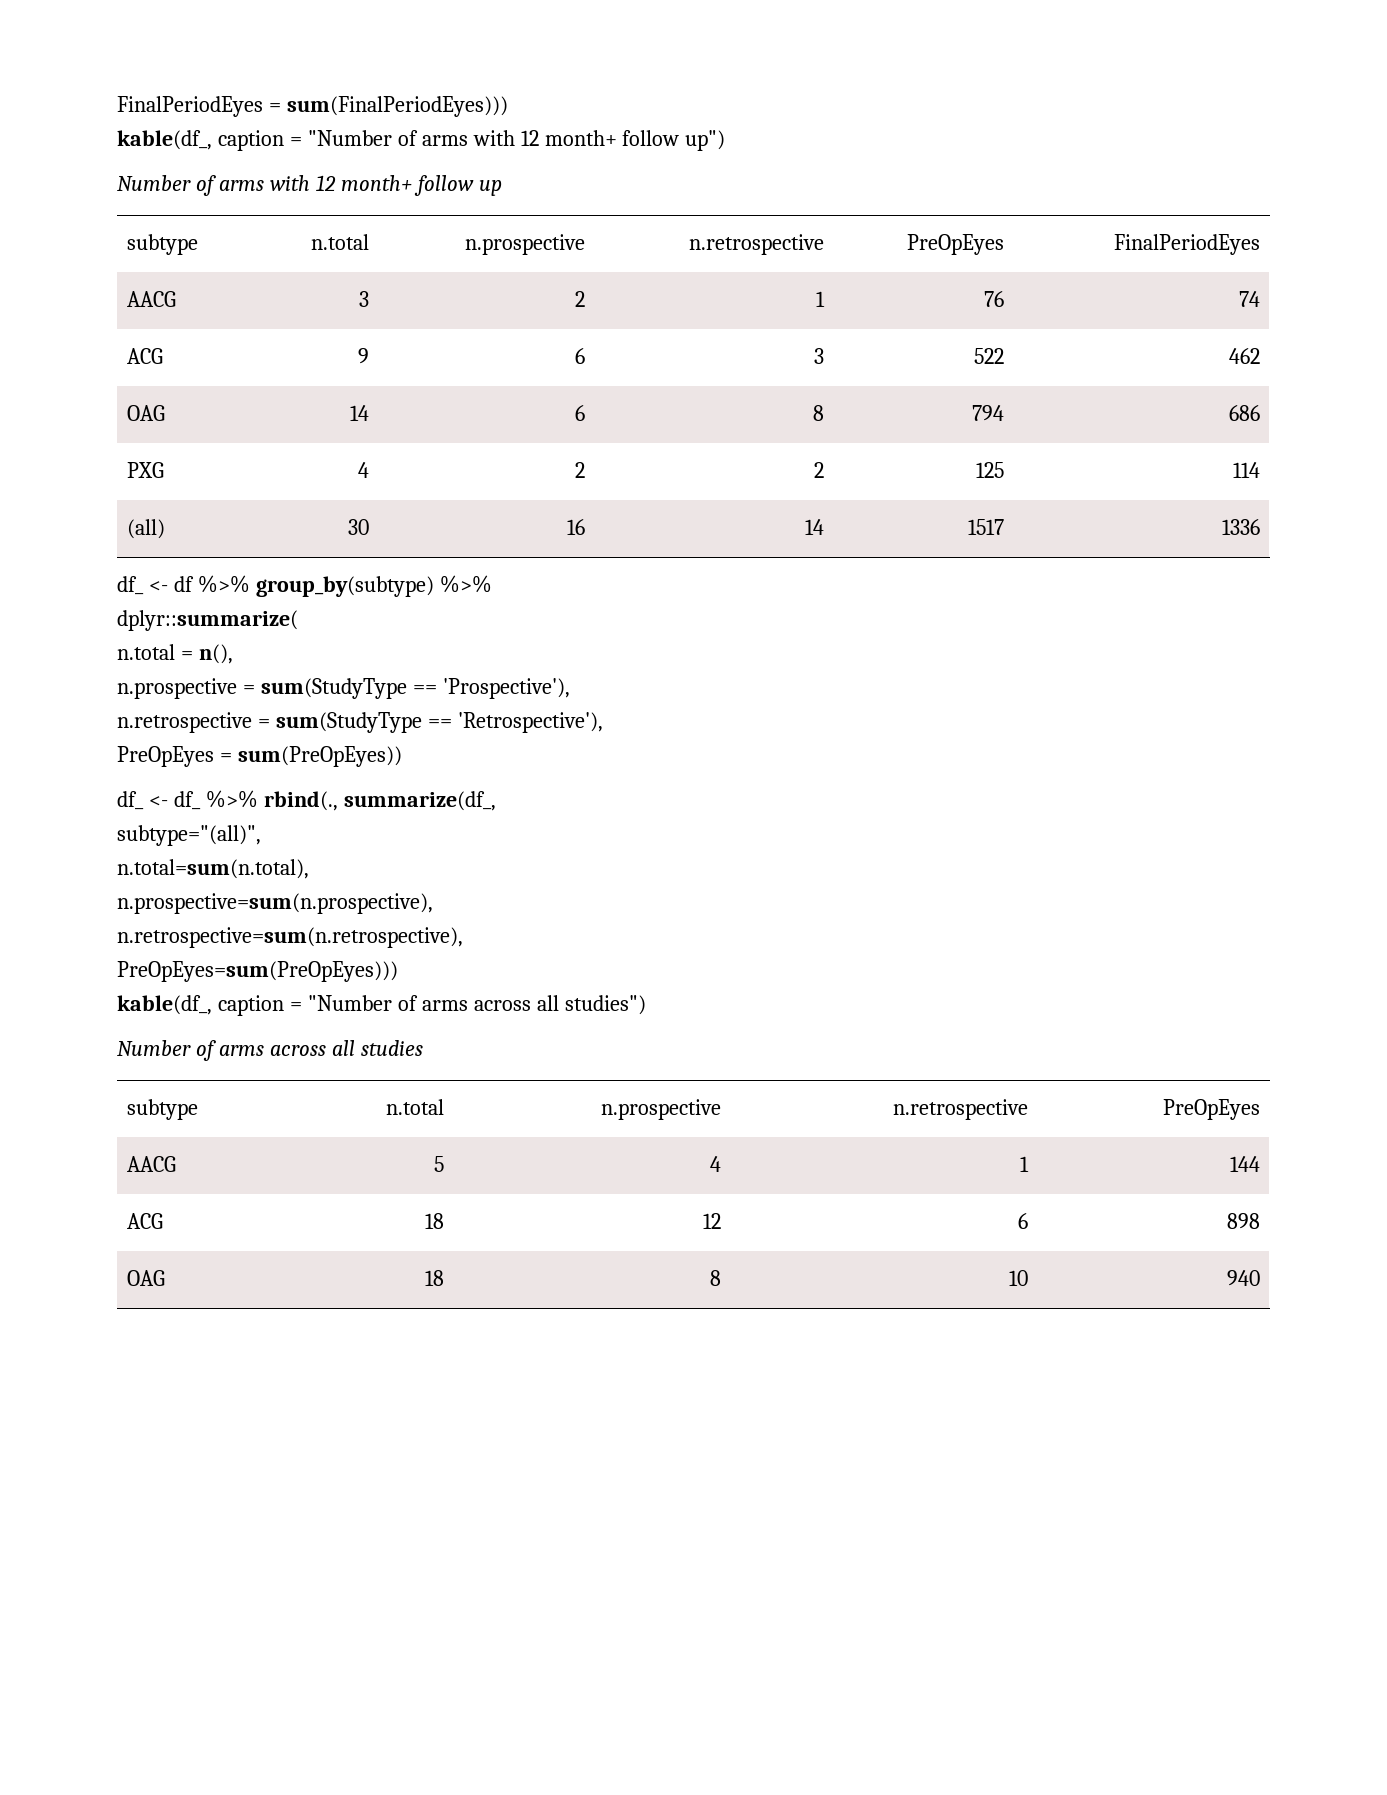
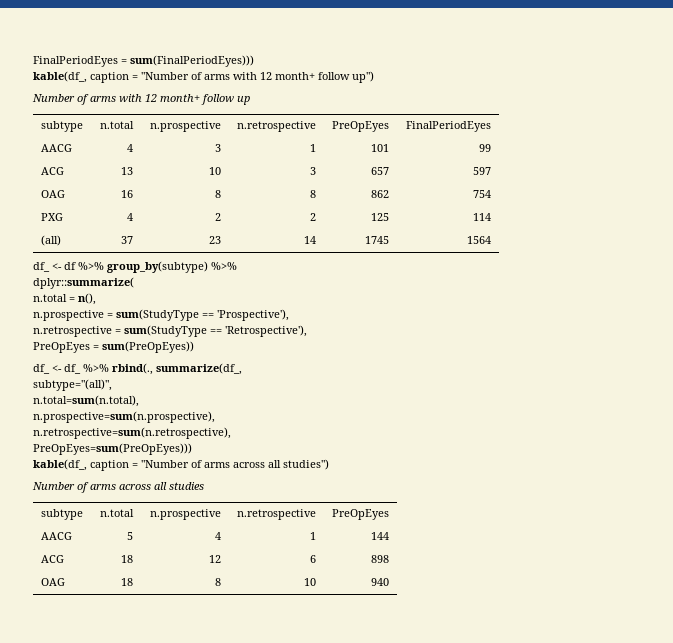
[358,291,369,307] [574,291,585,307] [815,291,825,307] [983,291,1004,307] [1238,291,1260,307] [127,348,164,364] [357,348,369,364] [574,348,585,364] [813,348,824,364] [973,348,1004,364] [1228,348,1260,364] [127,405,166,421] [349,405,369,421] [574,405,585,421] [812,405,824,421] [971,405,1004,421] [1228,405,1260,421] | 3 | 2 | 1 | 76 | 74 // ACG | 9 | 6 | 3 | 522 | 462 // OAG | 14 | 6 | 8 | 794 | 686 -> [127,144,134,152] [215,144,222,152] [310,144,317,152] [371,144,390,152] [479,144,492,152] [40,167,64,175] [121,167,134,175] [209,167,222,175] [310,167,317,175] [371,167,390,175] [473,167,492,175] [40,190,65,198] [121,190,134,198] [215,190,222,198] [310,190,317,198] [371,190,390,198] [473,190,492,198] | 4 | 3 | 1 | 101 | 99 // ACG | 13 | 10 | 3 | 657 | 597 // OAG | 16 | 8 | 8 | 862 | 754
[347,519,369,535] [566,519,585,535] [804,519,824,535] [967,519,1004,535] [1221,519,1260,535] 30 | 16 | 14 | 1517 | 1336 -> [121,236,134,244] [209,236,222,244] [304,236,317,244] [365,236,390,244] [467,236,492,244] 37 | 23 | 14 | 1745 | 1564

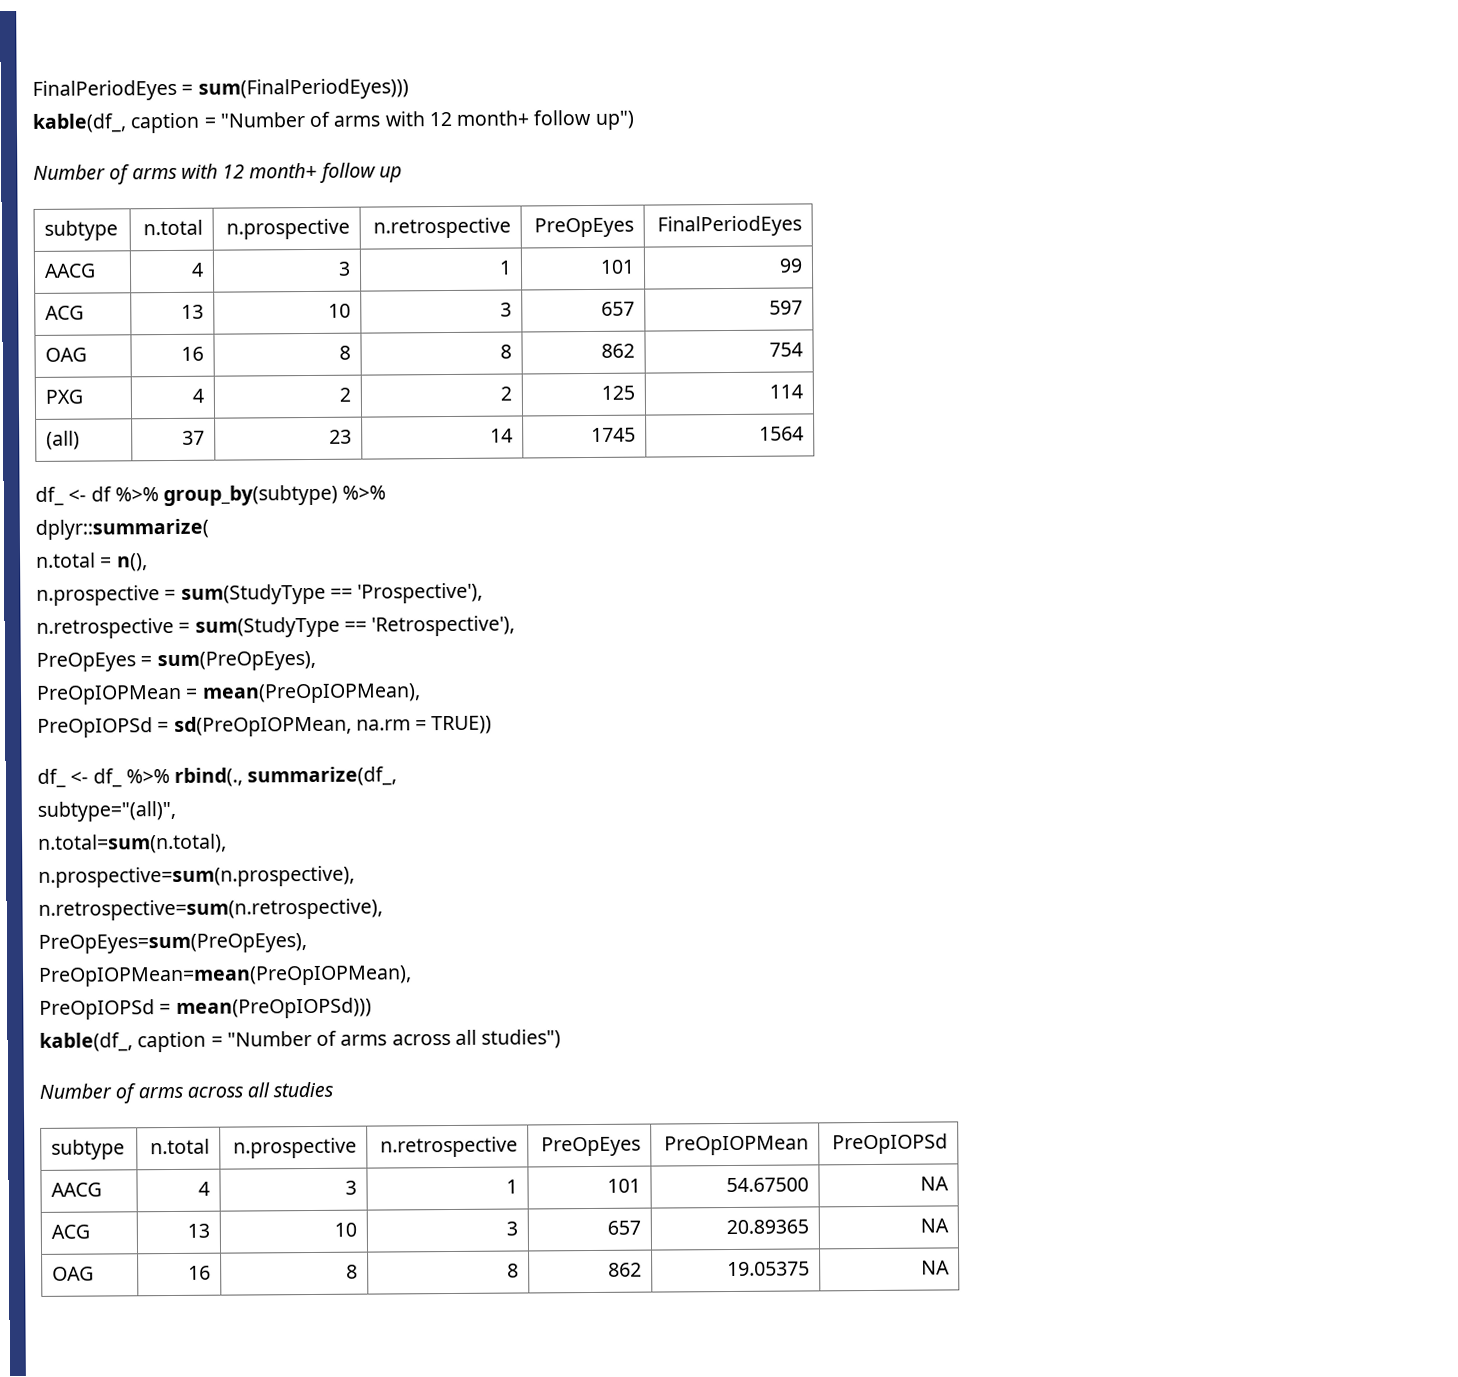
[102,341,194,353] sum(PreOpEyes)) -> [156,650,316,672] [36,683,421,705] [37,715,493,738] sum(PreOpEyes), // PreOpIOPMean = mean(PreOpIOPMean), // PreOpIOPSd = sd(PreOpIOPMean, na.rm = TRUE))
[33,443,192,455] PreOpEyes=sum(PreOpEyes))) -> [38,933,307,954] [38,965,412,987] [39,997,372,1020] PreOpEyes=sum(PreOpEyes), // PreOpIOPMean=mean(PreOpIOPMean), // PreOpIOPSd = mean(PreOpIOPSd)))
[40,532,72,540] [127,532,134,540] [215,532,222,540] [310,532,317,540] [371,532,390,540] [40,555,64,563] [121,555,134,563] [209,555,222,563] [310,555,317,563] [371,555,390,563] [40,578,65,586] [121,578,134,586] [215,578,222,586] [304,578,317,586] [371,578,390,586] // AACG | 5 | 4 | 1 | 144 // ACG | 18 | 12 | 6 | 898 // OAG | 18 | 8 | 10 | 940 -> [663,1135,809,1156] [831,1133,948,1155] [51,1182,103,1197] [197,1181,210,1196] [344,1180,357,1195] [505,1179,518,1194] [606,1178,641,1193] [725,1177,809,1193] [919,1176,949,1191] [51,1224,91,1239] [186,1223,210,1238] [333,1222,357,1237] [505,1221,518,1236] [606,1220,641,1235] [725,1219,809,1235] [919,1218,949,1233] [52,1266,95,1281] [187,1265,211,1280] [345,1264,358,1279] [506,1263,519,1278] [607,1262,642,1277] [726,1261,810,1277] [920,1260,950,1275] | PreOpIOPMean | PreOpIOPSd // AACG | 4 | 3 | 1 | 101 | 54.67500 | NA // ACG | 13 | 10 | 3 | 657 | 20.89365 | NA // OAG | 16 | 8 | 8 | 862 | 19.05375 | NA

